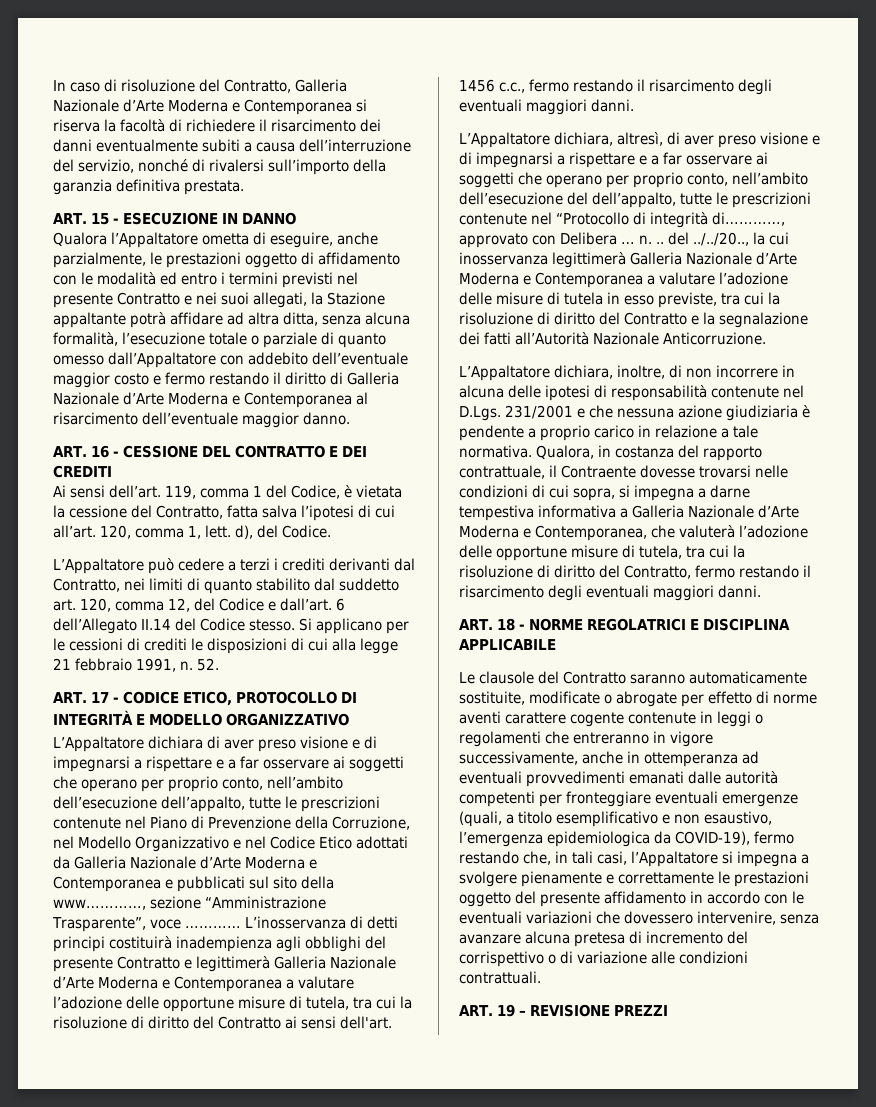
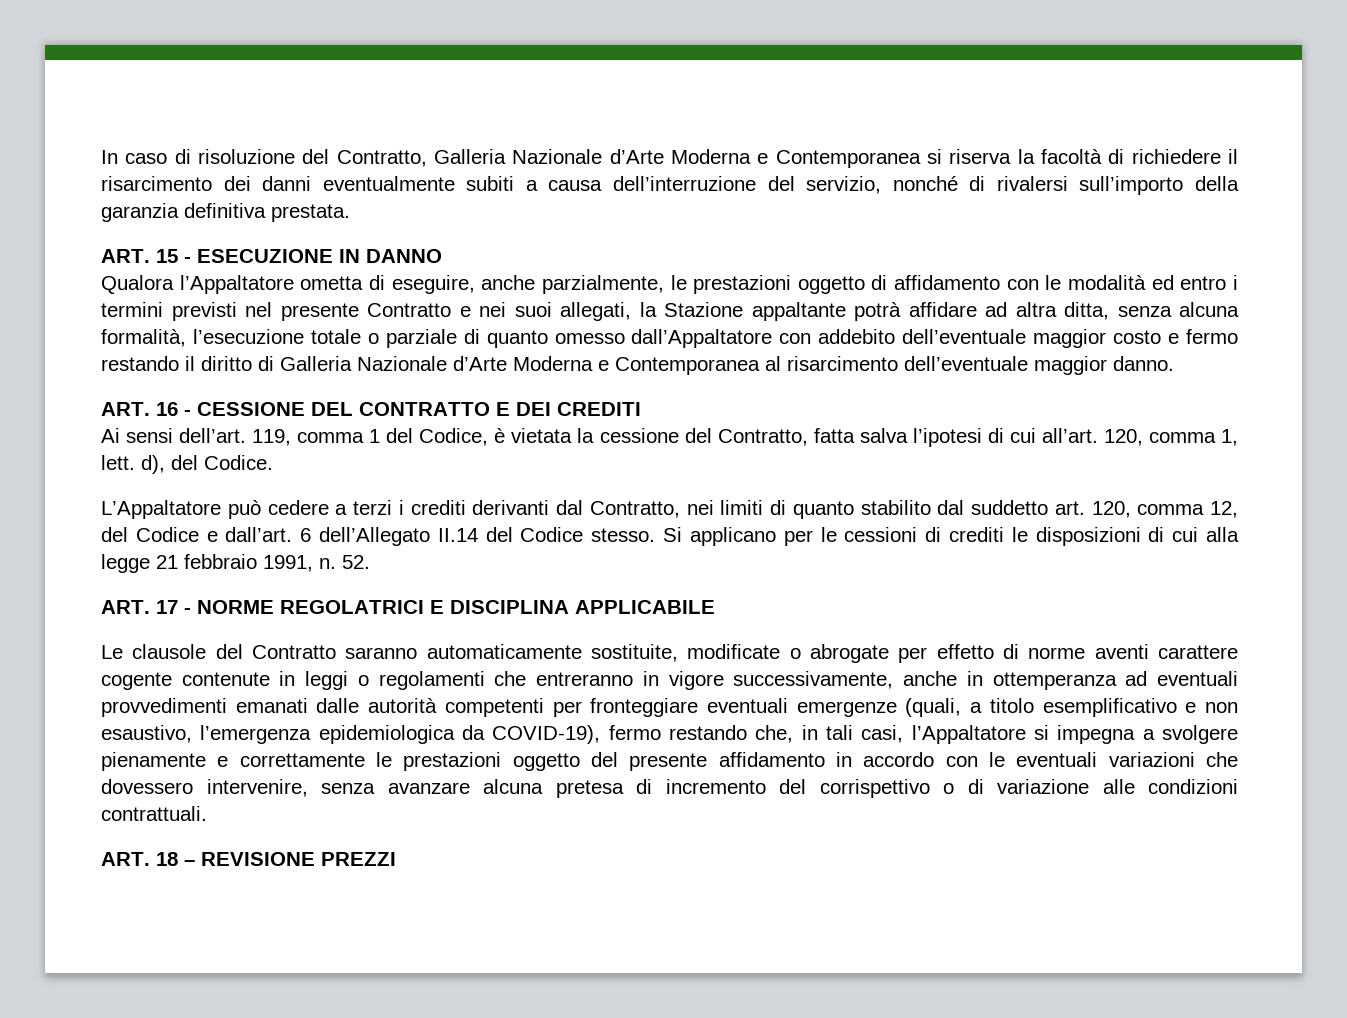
[123,691,358,706] [53,710,350,726] [53,736,378,752] [53,756,405,772] [53,776,344,792] [53,796,381,812] [53,816,411,830] [53,836,409,852] [53,856,318,869] [53,876,335,892] [53,896,327,910] [52,916,399,932] [53,936,387,952] [53,956,397,972] [53,976,355,992] [53,996,413,1012] [53,1016,393,1029] [459,79,773,95] [459,99,635,115] [459,132,821,148] [459,152,769,168] [459,172,809,188] [459,192,812,208] [459,212,786,228] [459,232,790,248] [459,252,798,268] [459,272,789,288] [459,292,781,308] [459,312,809,328] [459,332,767,345] [459,365,796,381] [459,385,805,401] [459,405,811,421] [459,425,759,441] [459,445,763,461] [459,465,789,479] [459,485,751,501] [459,505,800,521] [459,525,809,541] [459,545,746,561] [459,565,812,579] [459,585,762,601] [459,618,526,631] CODICE ETICO, PROTOCOLLO DI INTEGRITÀ E MODELLO ORGANIZZATIVO // L’Appaltatore dichiara di aver preso visione e di impegnarsi a rispettare e a far osservare ai soggetti che operano per proprio conto, nell’ambito dell’esecuzione dell’appalto, tutte le prescrizioni contenute nel Piano di Prevenzione della Corruzione, nel Modello Organizzativo e nel Codice Etico adottati da Galleria Nazionale d’Arte Moderna e Contemporanea e pubblicati sul sito della www…………, sezione “Amministrazione Trasparente”, voce ………… L’inosservanza di detti principi costituirà inadempienza agli obblighi del presente Contratto e legittimerà Galleria Nazionale d’Arte Moderna e Contemporanea a valutare l’adozione delle opportune misure di tutela, tra cui la risoluzione di diritto del Contratto ai sensi dell'art. 1456 c.c., fermo restando il risarcimento degli eventuali maggiori danni. // L’Appaltatore dichiara, altresì, di aver preso visione e di impegnarsi a rispettare e a far osservare ai soggetti che operano per proprio conto, nell’ambito dell’esecuzione del dell’appalto, tutte le prescrizioni contenute nel “Protocollo di integrità di…………, approvato con Delibera … n. .. del ../../20.., la cui inosservanza legittimerà Galleria Nazionale d’Arte Moderna e Contemporanea a valutare l’adozione delle misure di tutela in esso previste, tra cui la risoluzione di diritto del Contratto e la segnalazione dei fatti all’Autorità Nazionale Anticorruzione. // L’Appaltatore dichiara, inoltre, di non incorrere in alcuna delle ipotesi di responsabilità contenute nel D.Lgs. 231/2001 e che nessuna azione giudiziaria è pendente a proprio carico in relazione a tale normativa. Qualora, in costanza del rapporto contrattuale, il Contraente dovesse trovarsi nelle condizioni di cui sopra, si impegna a darne tempestiva informativa a Galleria Nazionale d’Arte Moderna e Contemporanea, che valuterà l’adozione delle opportune misure di tutela, tra cui la risoluzione di diritto del Contratto, fermo restando il risarcimento degli eventuali maggiori danni. // ART. 18 - -> (191, 611) none
[497,1004,516,1017] 19 -> [156,852,178,866] 18

